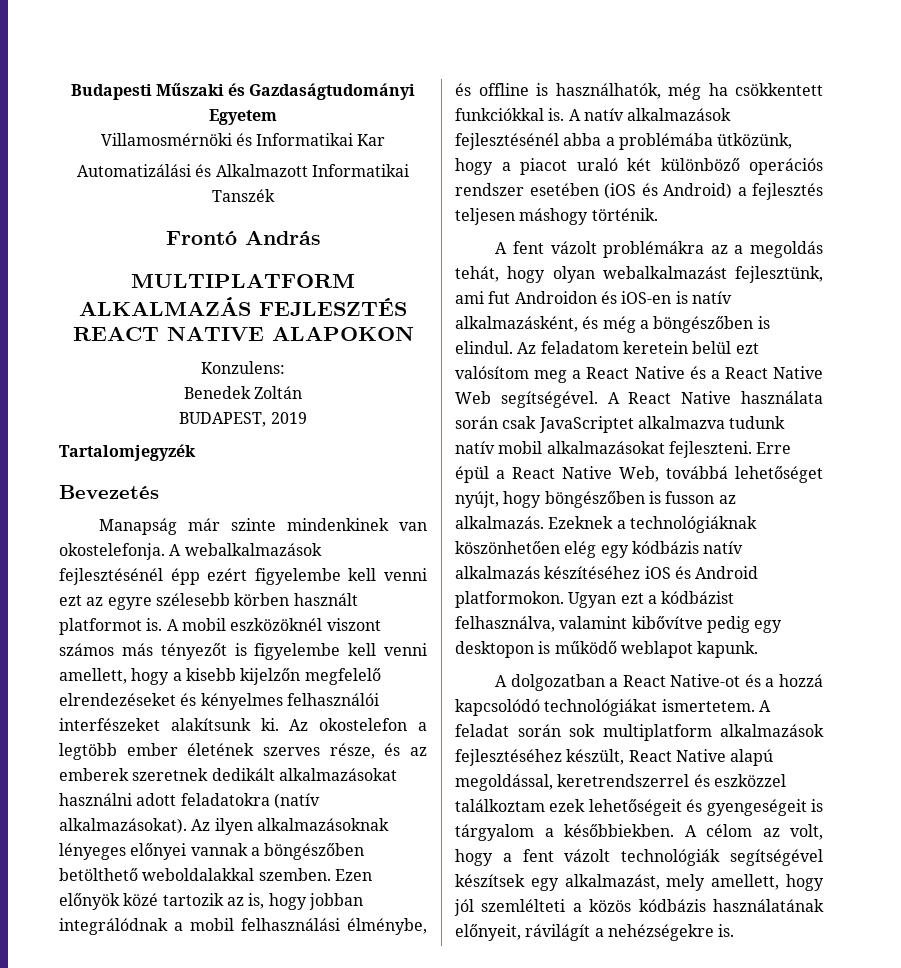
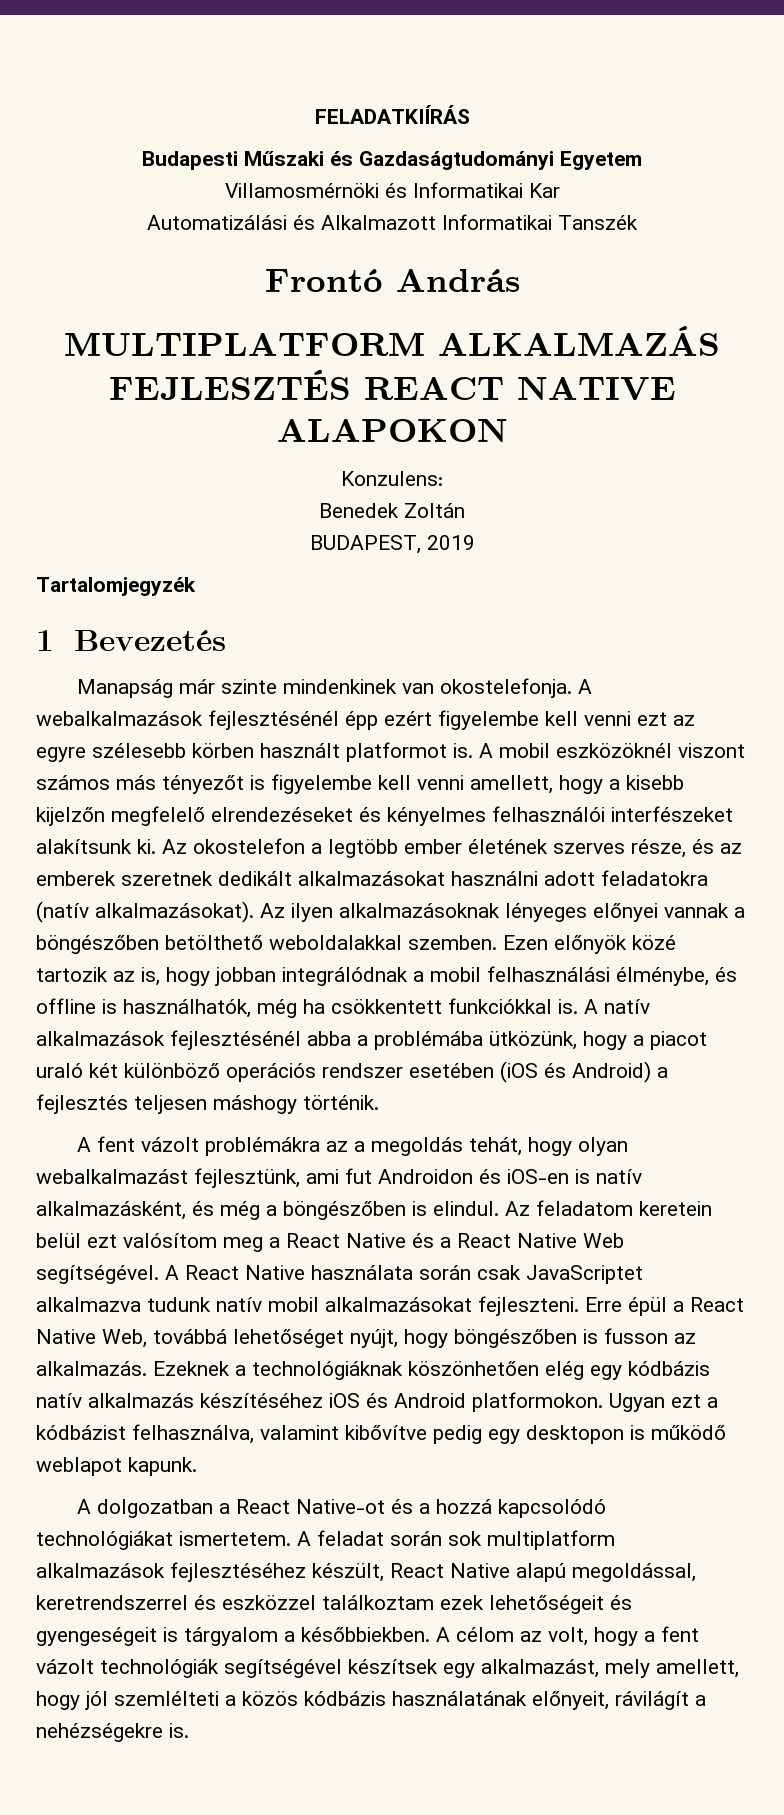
(70, 92) none -> [314,105,470,124] FELADATKIÍRÁS //
(196, 452) none -> [36,630,54,651] 1

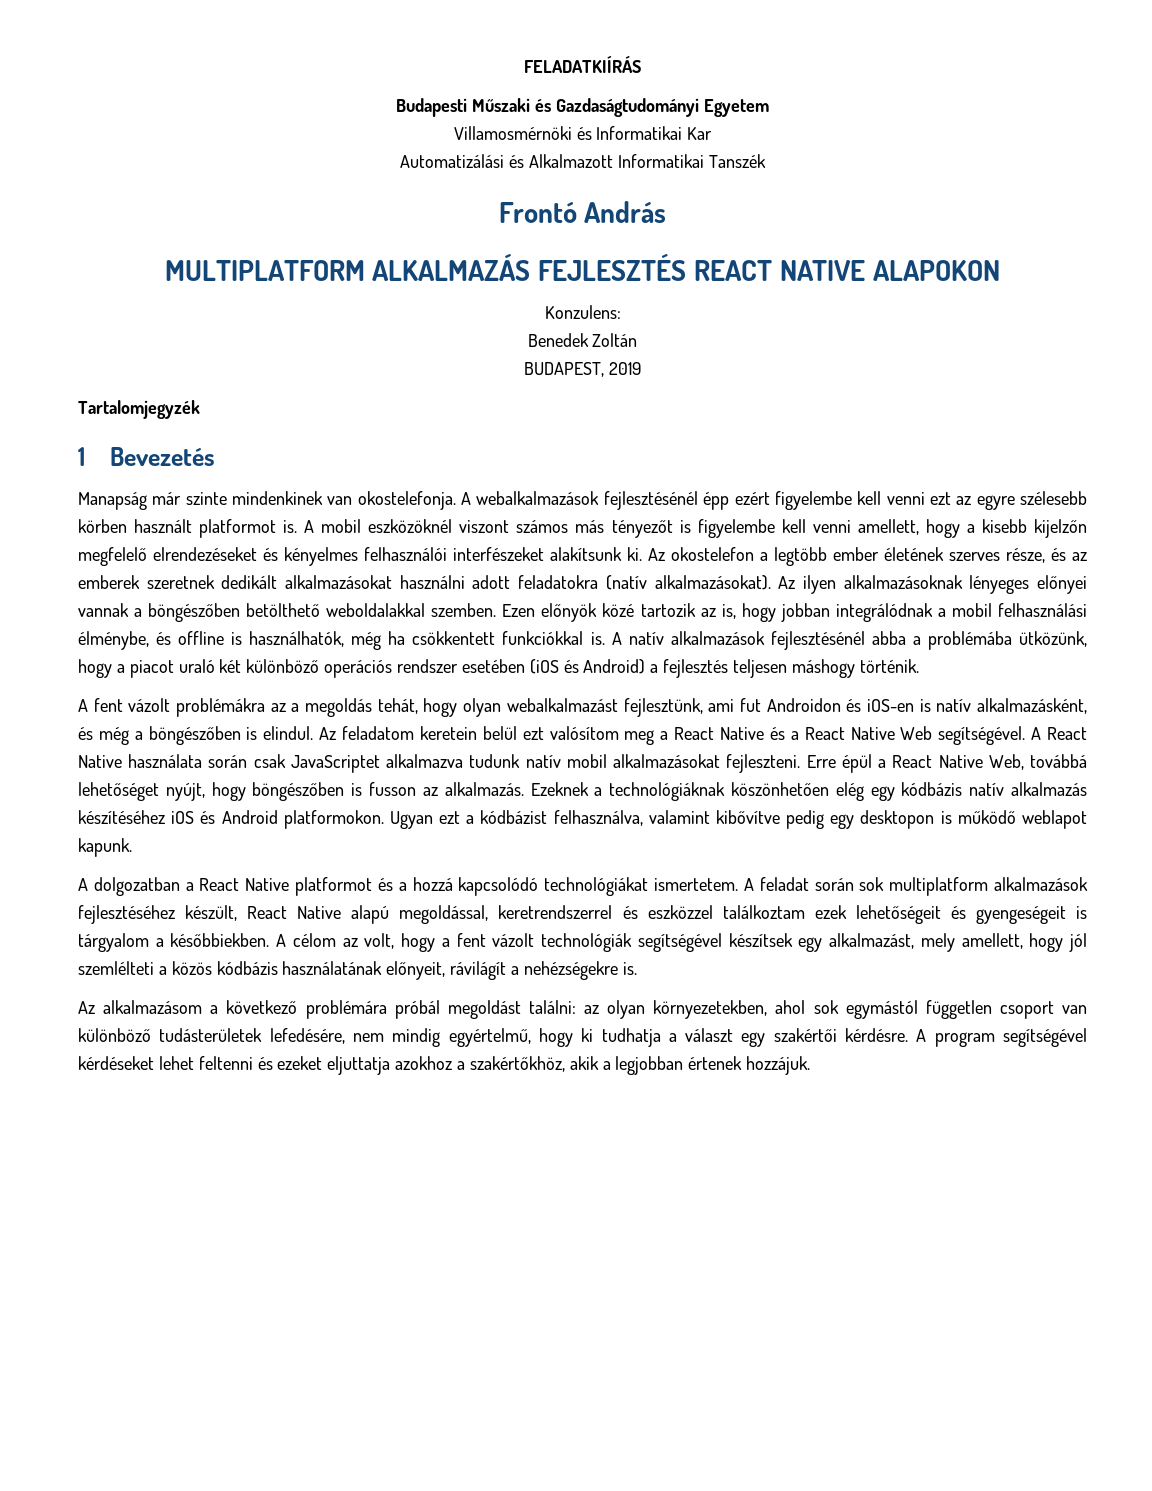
[296,1499,386,1514] Native-ot -> [245,877,373,896] Native platformot
(189, 1730) none -> [78,1000,1087,1019] [78,1028,1087,1047] [78,1056,811,1075] // Az alkalmazásom a következő problémára próbál megoldást találni: az olyan környezetekben, ahol sok egymástól független csoport van különböző tudásterületek lefedésére, nem mindig egyértelmű, hogy ki tudhatja a választ egy szakértői kérdésre. A program segítségével kérdéseket lehet feltenni és ezeket eljuttatja azokhoz a szakértőkhöz, akik a legjobban értenek hozzájuk.

